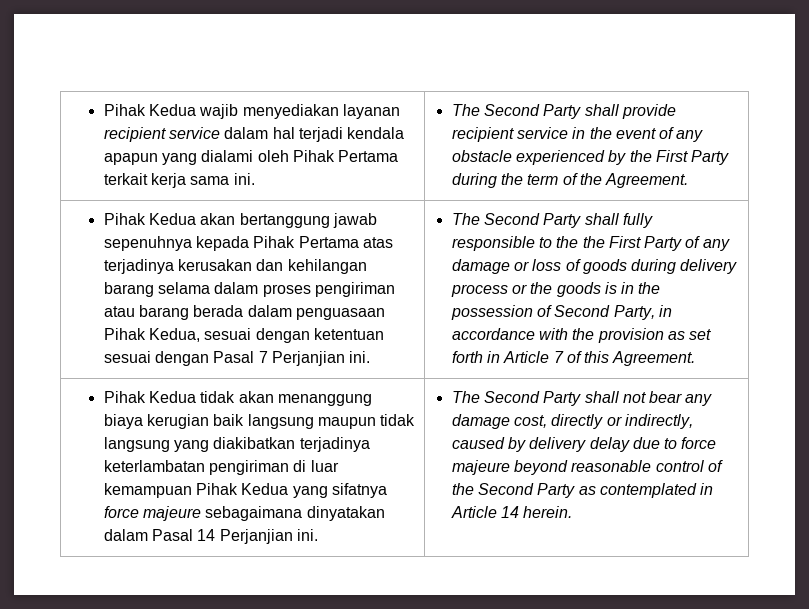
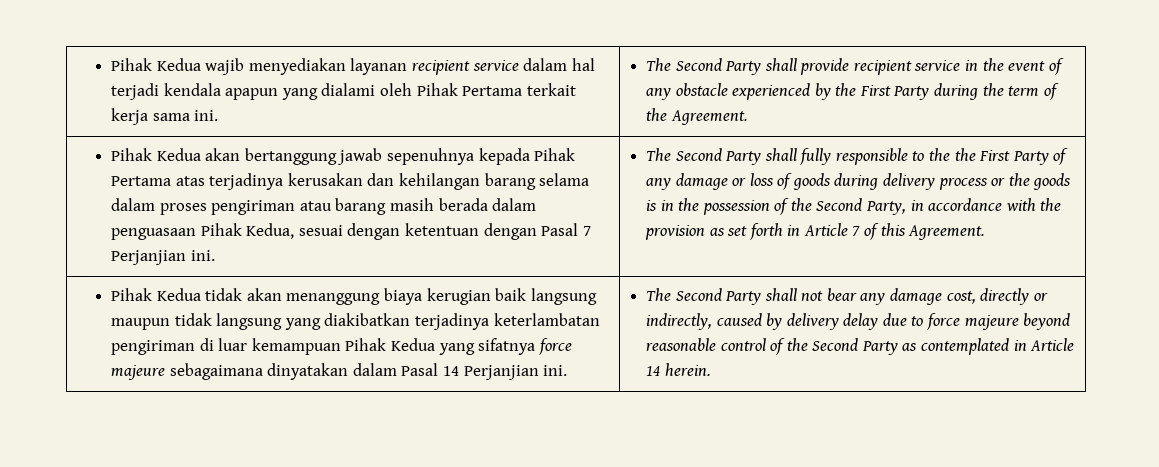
(190, 312) none -> [389,198,434,211] masih
[103,351,151,363] sesuai -> (479, 229) none
(552, 311) none -> [790,198,812,211] the

